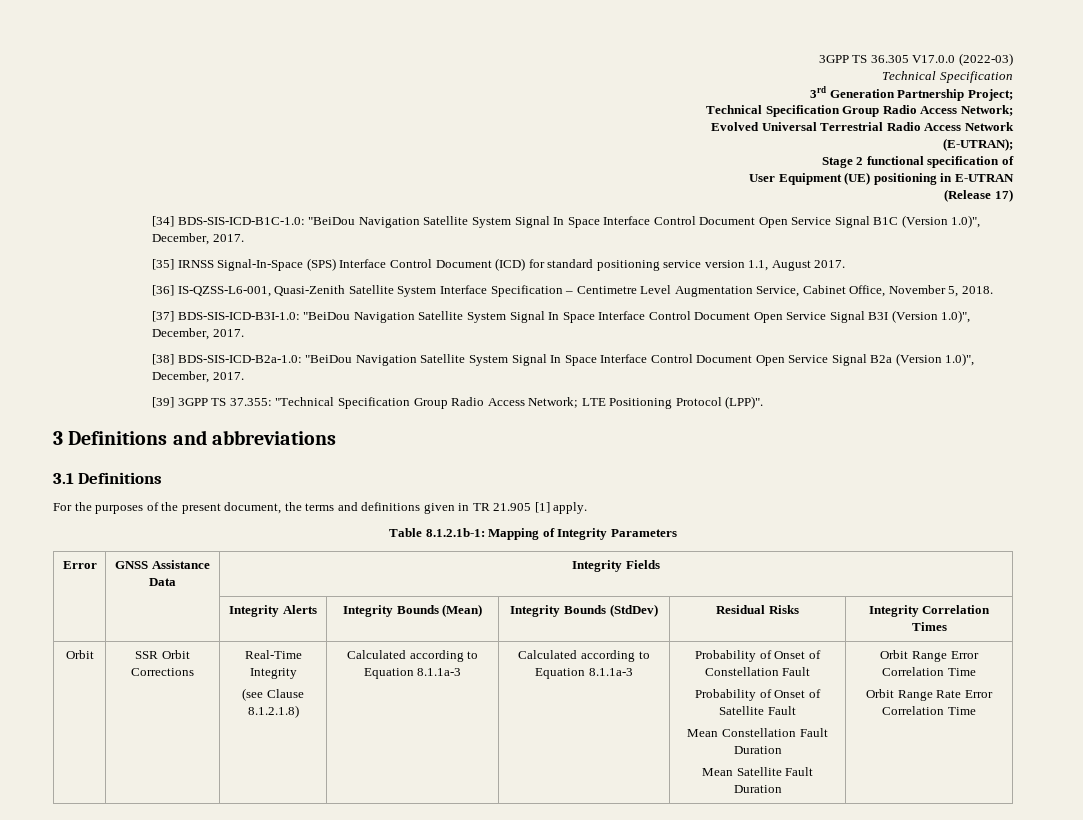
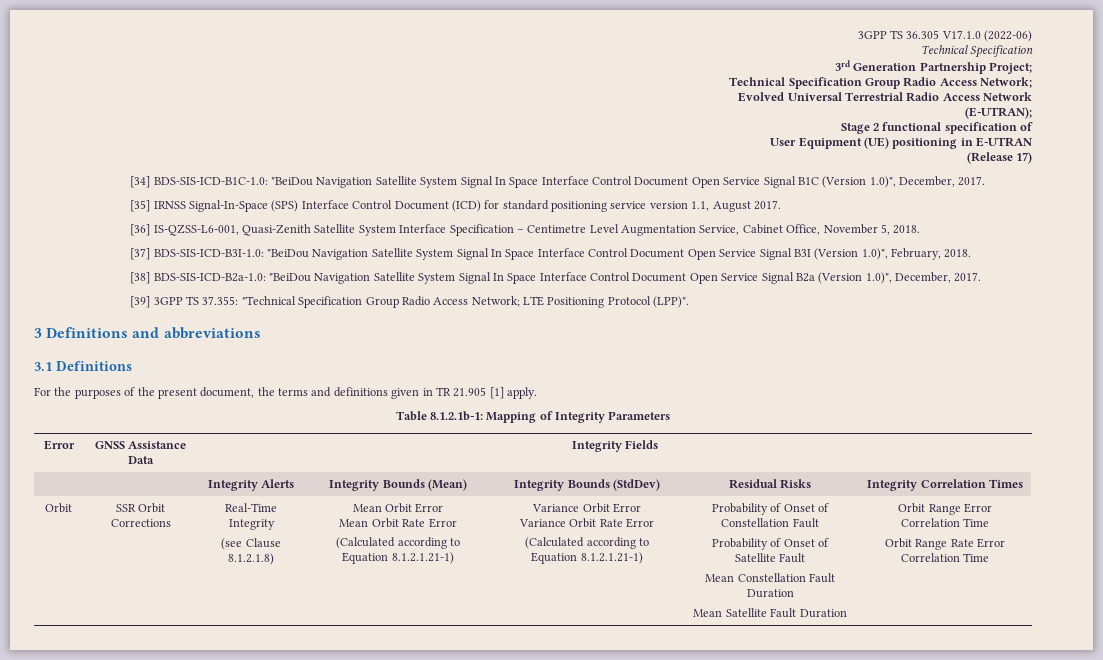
[912,53,1013,66] V17.0.0 (2022-03) -> [941,30,1032,42] V17.1.0 (2022-06)
[152,328,244,340] December, 2017. -> [891,248,972,260] February, 2018.
[346,650,479,662] [363,668,462,679] [518,650,650,662] [535,668,633,679] Calculated according to Equation 8.1.1a-3 | Calculated according to Equation 8.1.1a-3 -> [352,503,444,513] [339,518,457,528] [336,537,460,549] [342,552,454,564] [532,503,641,513] [518,518,655,528] [525,537,649,549] [531,552,643,564] Mean Orbit Error // Mean Orbit Rate Error // (Calculated according to Equation 8.1.2.1.21-1) | Variance Orbit Error // Variance Orbit Rate Error // (Calculated according to Equation 8.1.2.1.21-1)

